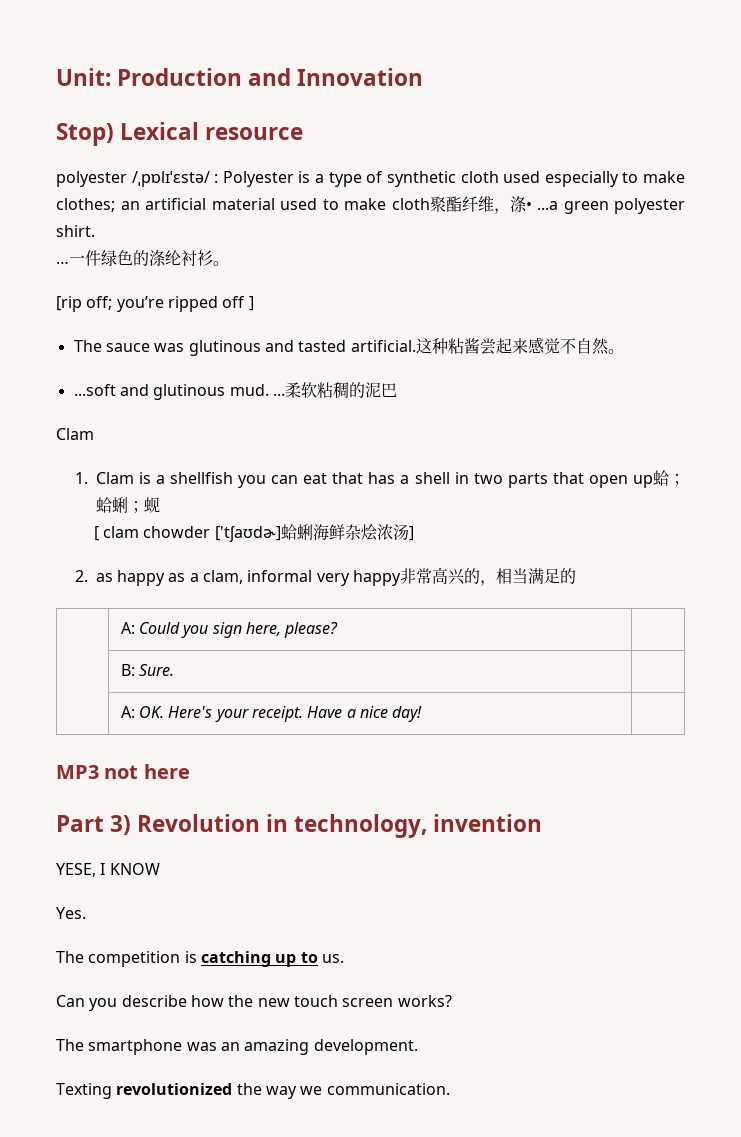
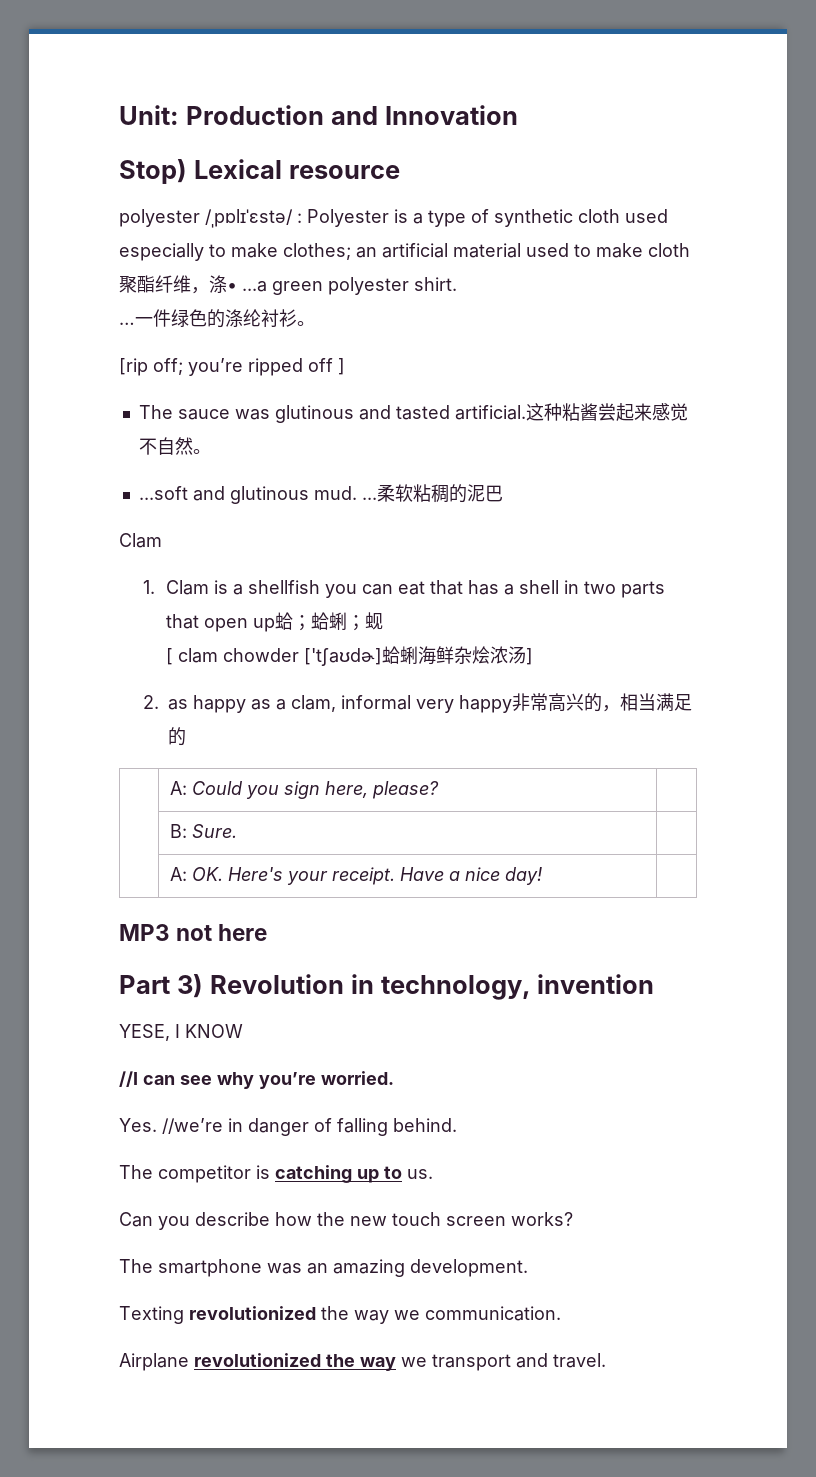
[56,907,86,919] [56,951,181,967] Yes. // The competition -> [119,1071,394,1089] [119,1118,457,1136] [119,1165,251,1183] //I can see why you’re worried. // Yes. //we’re in danger of falling behind. // The competitor
(450, 1089) none -> [119,1353,606,1371] // Airplane revolutionized the way we transport and travel.

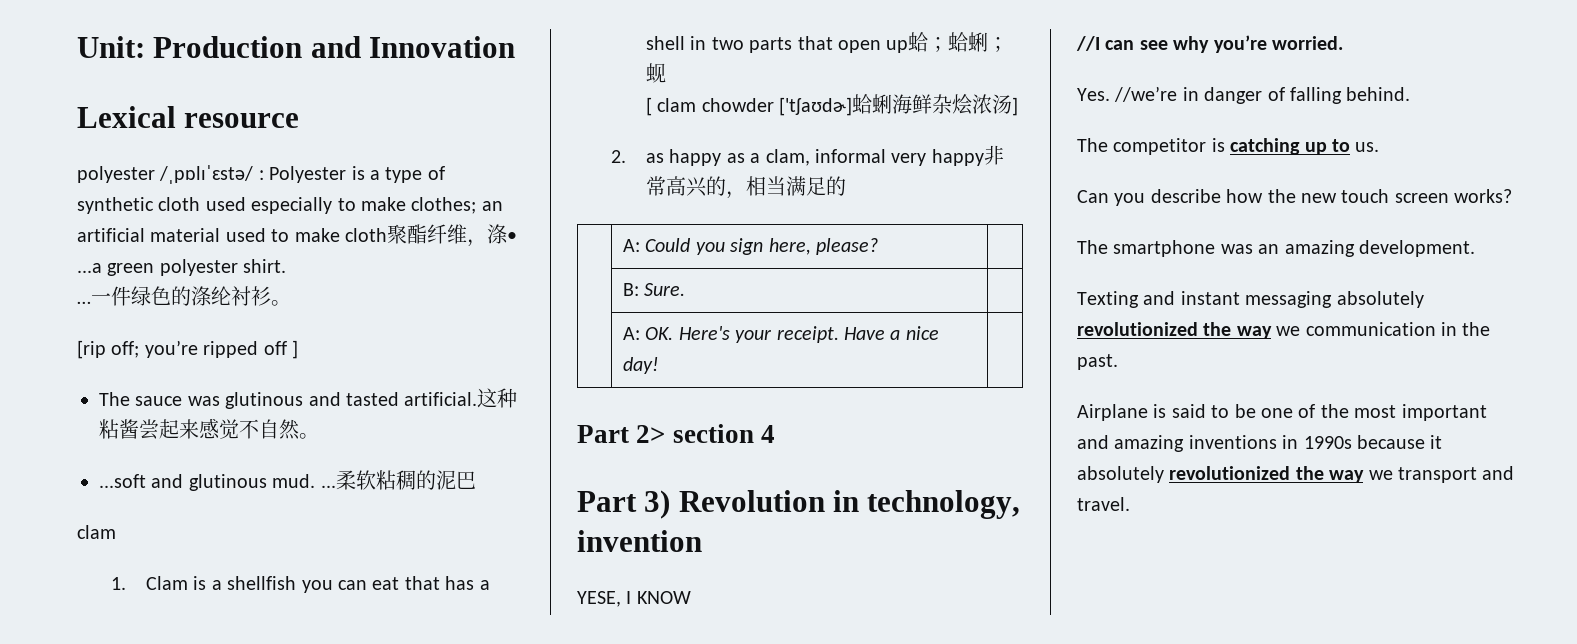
[119,159,187,184] Stop) -> (516, 47) none
[119,533,162,548] Clam -> [77,525,116,539] clam
[119,924,268,941] MP3 not here -> [577,424,775,443] Part 2> section 4
[189,1306,561,1324] [119,1353,189,1371] revolutionized the way we communication. // Airplane -> [1143,291,1424,308] [1077,322,1491,339] [1077,354,1118,370] [1077,404,1487,421] [1077,435,1443,452] [1077,466,1164,483] and instant messaging absolutely revolutionized the way we communication in the past. // Airplane is said to be one of the most important and amazing inventions in 1990s because it absolutely

